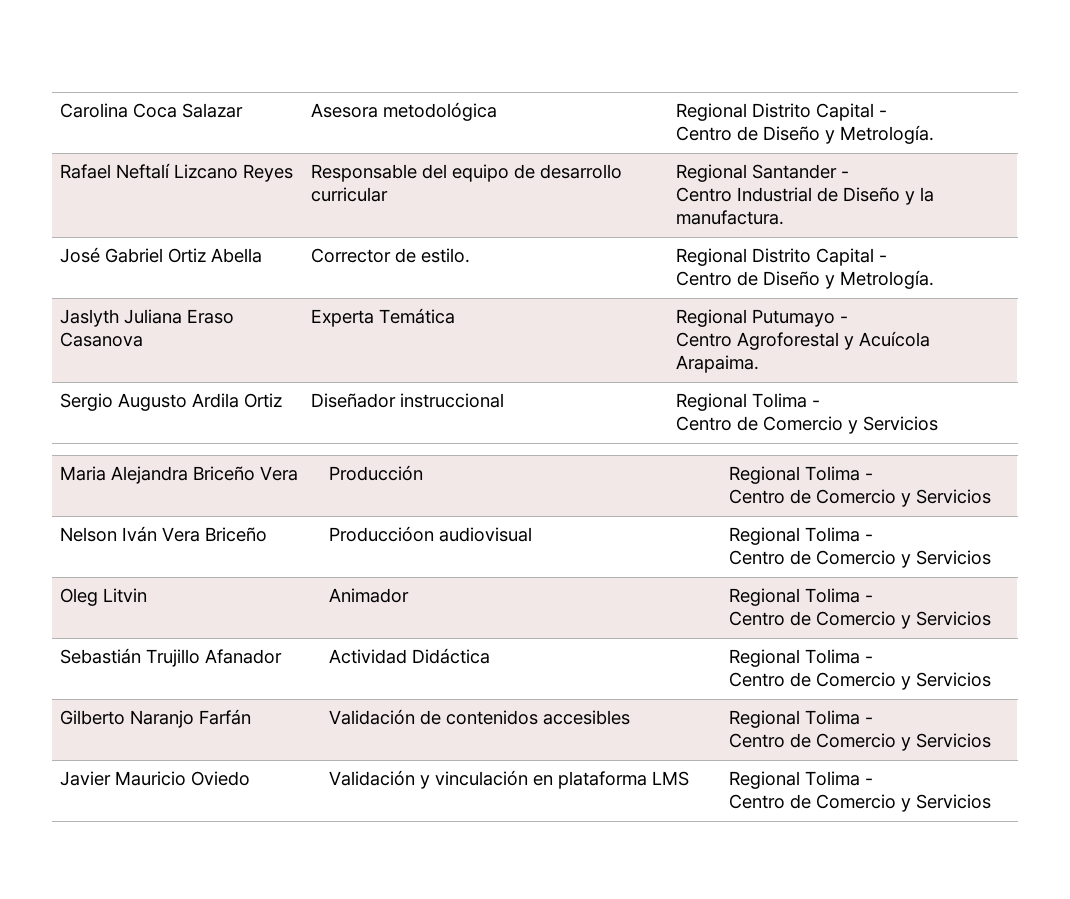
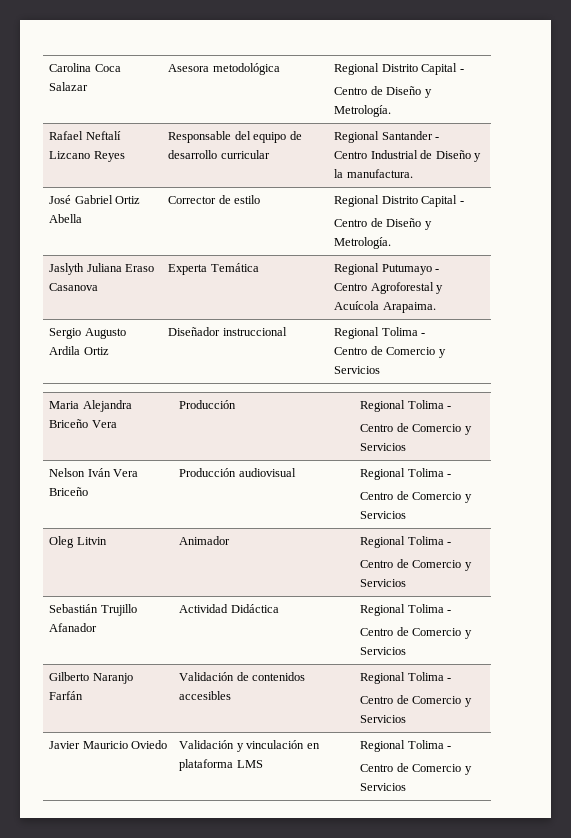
[420,248,470,263] estilo. -> [234,195,261,204] estilo
[328,526,434,542] Produccióon -> [179,468,237,477] Producción

